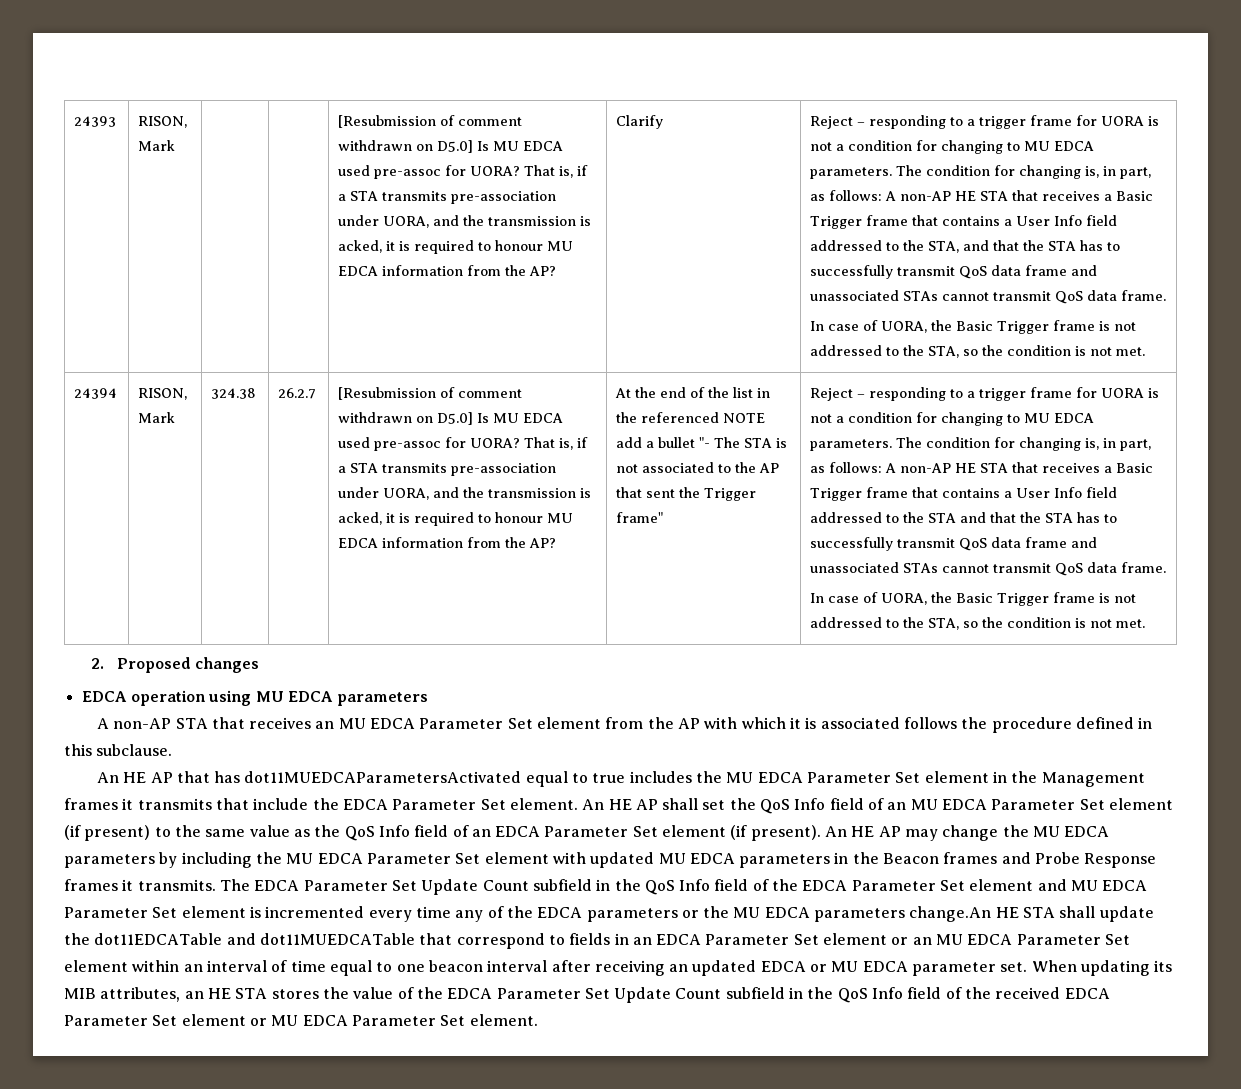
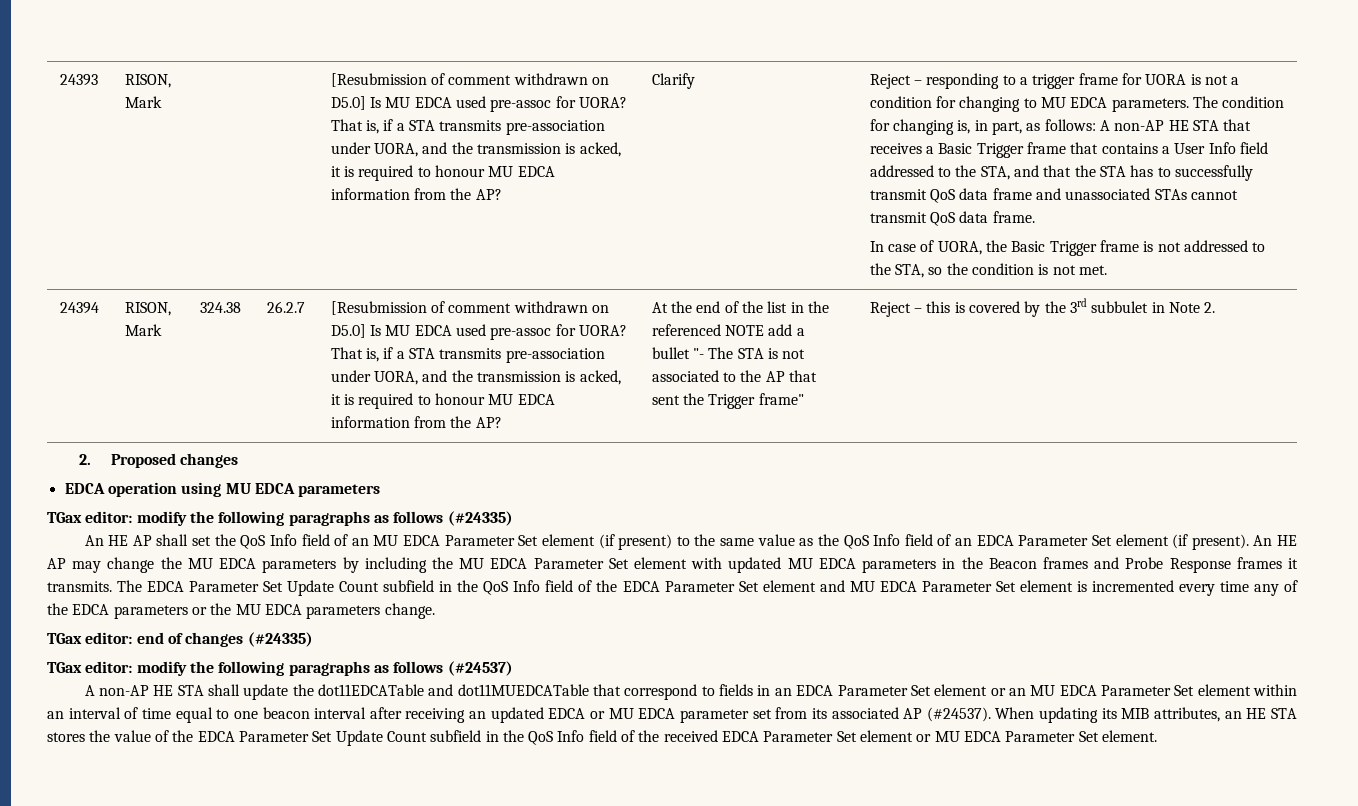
[869,387,1160,401] [810,412,1095,426] [810,437,1152,451] [810,462,1154,473] [810,487,1118,501] [810,512,1118,523] [810,537,1098,551] [810,562,1167,576] [810,592,1137,606] [810,617,1146,630] responding to a trigger frame for UORA is not a condition for changing to MU EDCA parameters. The condition for changing is, in part, as follows: A non-AP HE STA that receives a Basic Trigger frame that contains a User Info field addressed to the STA and that the STA has to successfully transmit QoS data frame and unassociated STAs cannot transmit QoS data frame. // In case of UORA, the Basic Trigger frame is not addressed to the STA, so the condition is not met. -> [926,298,1216,317] this is covered by the 3rd subbulet in Note 2.
[96,717,1153,733] [64,744,173,756] [96,771,1145,787] [64,798,578,810] A non-AP STA that receives an MU EDCA Parameter Set element from the AP with which it is associated follows the procedure defined in this subclause. // An HE AP that has dot11MUEDCAParametersActivated equal to true includes the MU EDCA Parameter Set element in the Management frames it transmits that include the EDCA Parameter Set element. -> [47,511,513,526] TGax editor: modify the following paragraphs as follows (#24335) //
[909,906,992,922] change.An -> [384,603,435,619] [47,632,313,647] [47,661,513,676] [84,685,149,696] change. // TGax editor: end of changes (#24335) // TGax editor: modify the following paragraphs as follows (#24537) // A non-AP
[1000,962,1028,972] set. -> [752,707,991,722] set from its associated AP (#24537).

